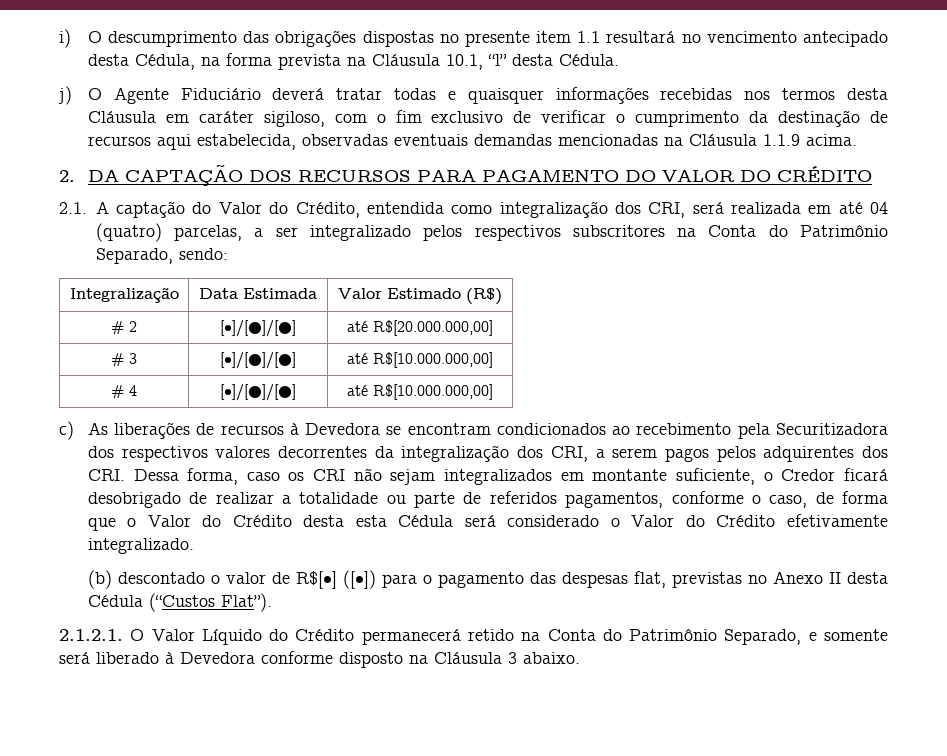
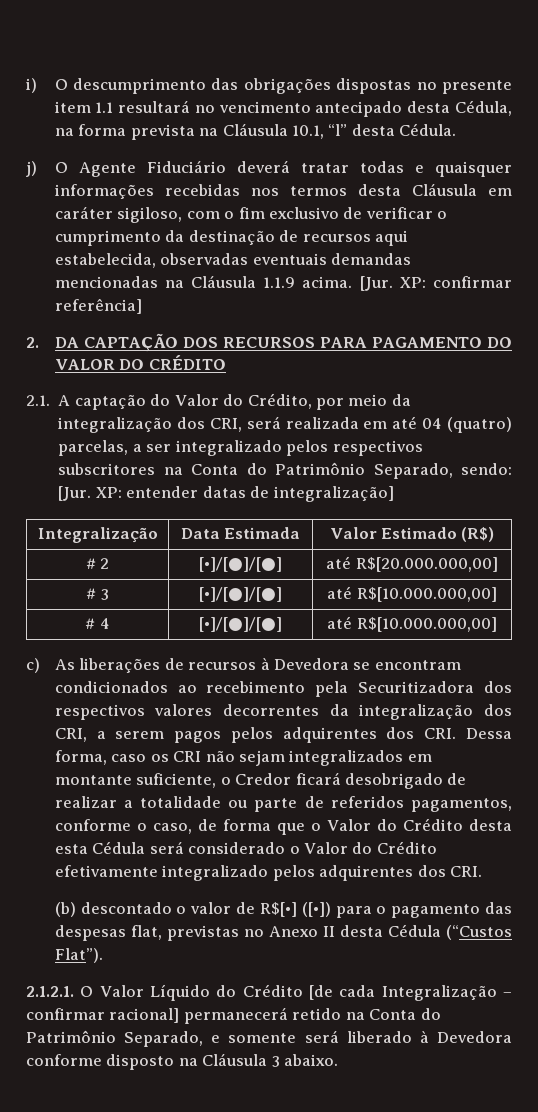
(857, 140) none -> [359,276,512,291] [54,298,142,314] [Jur. XP: confirmar referência]
[366,202,493,214] entendida como -> [315,394,411,410] por meio da
(228, 254) none -> [58,486,394,502] [Jur. XP: entender datas de integralização]
[87,538,194,554] integralizado. -> [162,865,482,881] integralizado pelos adquirentes dos CRI.
(355, 635) none -> [308,985,513,1001] [26,1008,180,1023] [de cada Integralização – confirmar racional]

